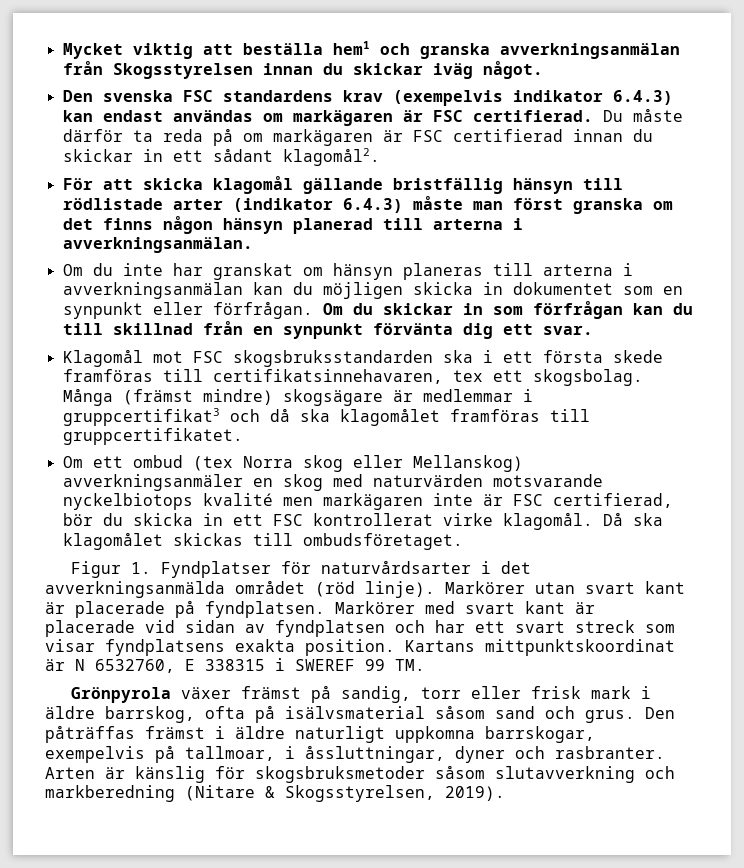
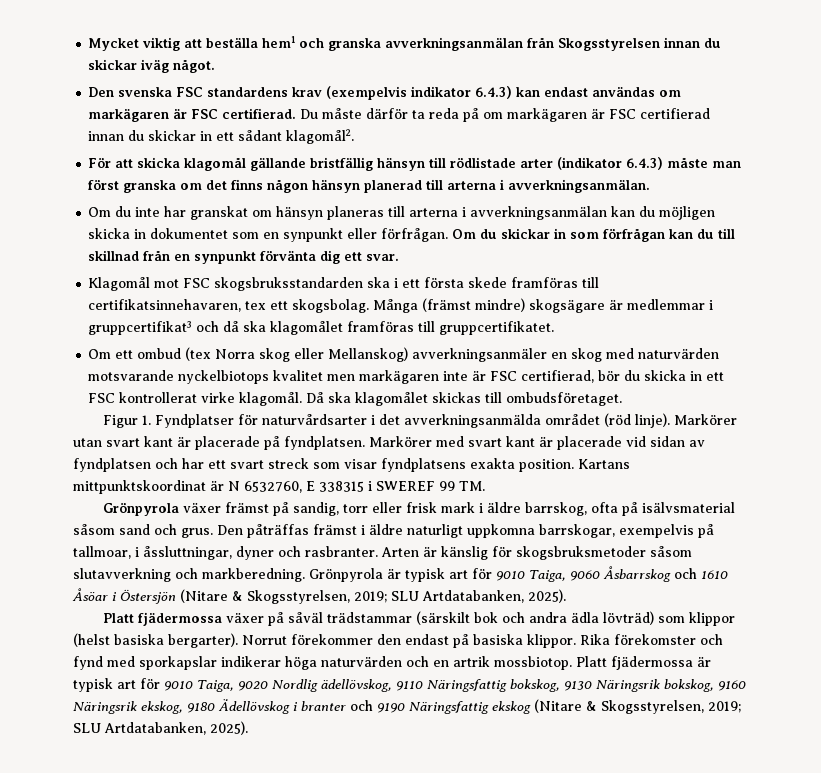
[202,493,273,506] kvalité -> [273,370,324,381] kvalitet
[45,785,505,802] markberedning (Nitare & Skogsstyrelsen, 2019). -> [202,566,728,582] [72,588,566,604] [102,611,735,626] [73,633,723,648] [73,656,711,670] [73,678,746,692] [73,699,741,714] [73,721,248,735] markberedning. Grönpyrola är typisk art för 9010 Taiga, 9060 Åsbarrskog och 1610 Åsöar i Östersjön (Nitare & Skogsstyrelsen, 2019; SLU Artdatabanken, 2025). // Platt fjädermossa växer på såväl trädstammar (särskilt bok och andra ädla lövträd) som klippor (helst basiska bergarter). Norrut förekommer den endast på basiska klippor. Rika förekomster och fynd med sporkapslar indikerar höga naturvärden och en artrik mossbiotop. Platt fjädermossa är typisk art för 9010 Taiga, 9020 Nordlig ädellövskog, 9110 Näringsfattig bokskog, 9130 Näringsrik bokskog, 9160 Näringsrik ekskog, 9180 Ädellövskog i branter och 9190 Näringsfattig ekskog (Nitare & Skogsstyrelsen, 2019; SLU Artdatabanken, 2025).

